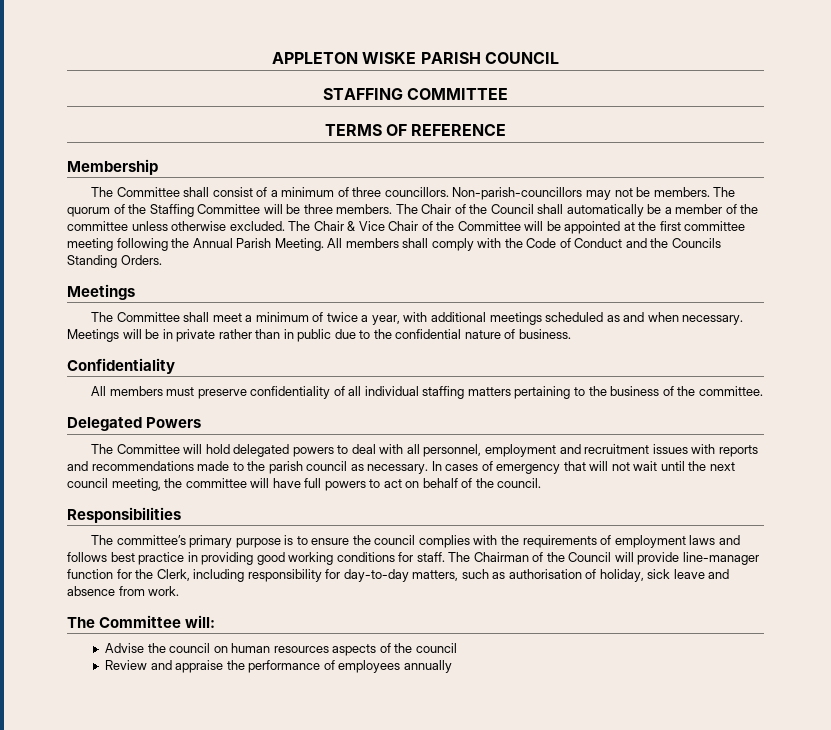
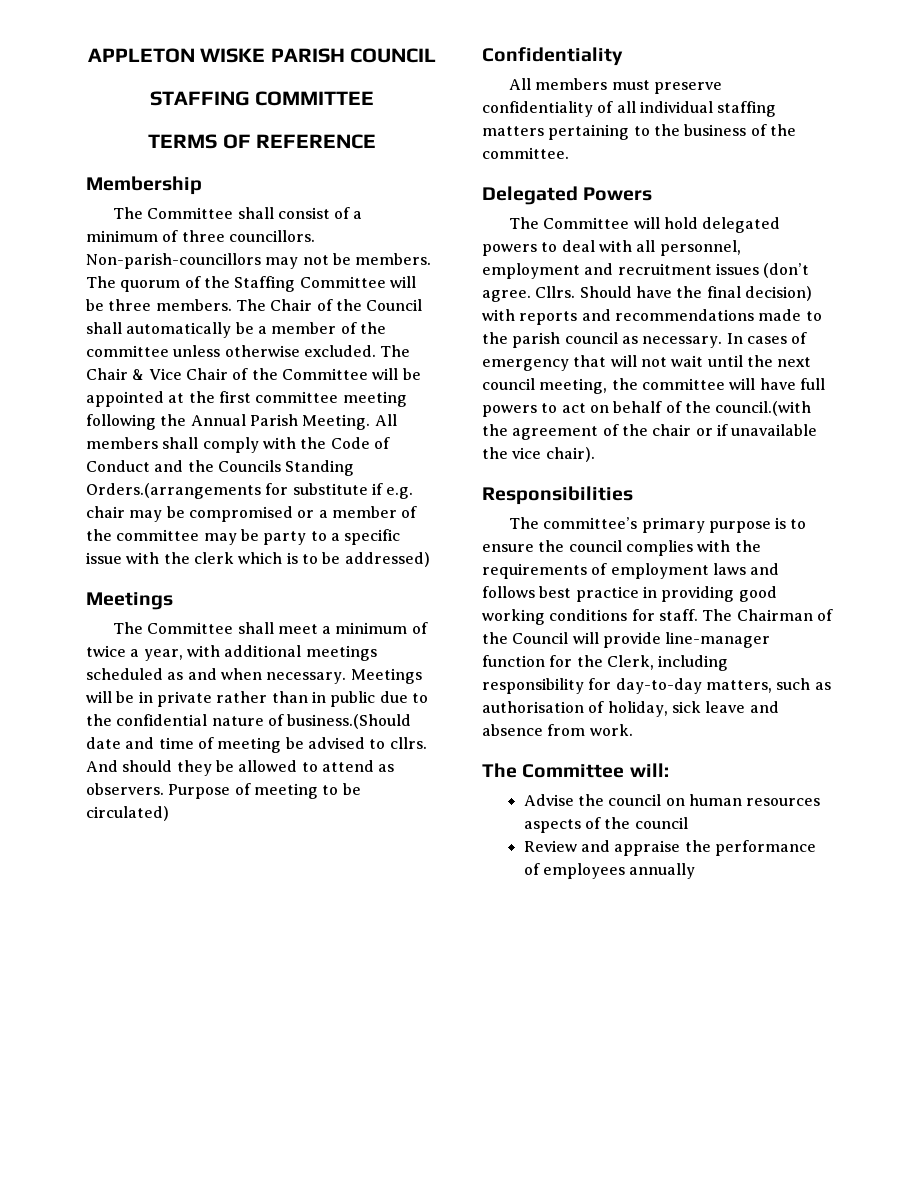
[120,255,162,265] Orders. -> [86,483,414,499] [86,506,418,522] [86,529,401,545] [86,552,430,567] Orders.(arrangements for substitute if e.g. chair may be compromised or a member of the committee may be party to a specific issue with the clerk which is to be addressed)
[518,329,571,339] business. -> [287,714,412,729] [86,737,427,753] [86,760,395,776] [86,783,361,799] [86,806,169,821] business.(Should date and time of meeting be advised to cllrs. And should they be allowed to attend as observers. Purpose of meeting to be circulated)
(688, 449) none -> [763,263,810,278] [482,286,812,302] (don’t agree. Cllrs. Should have the final decision)
[497,478,542,488] council. -> [715,401,812,416] [482,424,818,440] [482,447,595,462] council.(with the agreement of the chair or if unavailable the vice chair).

